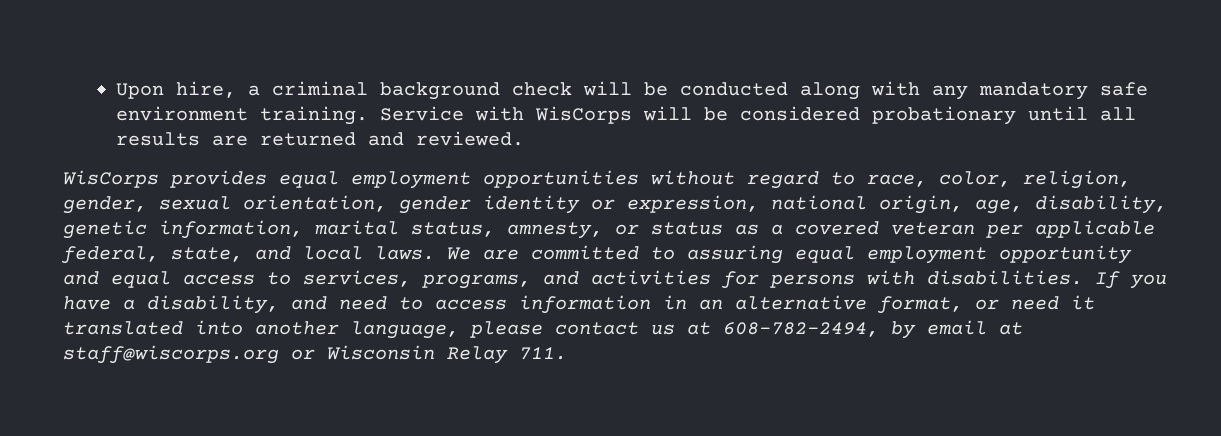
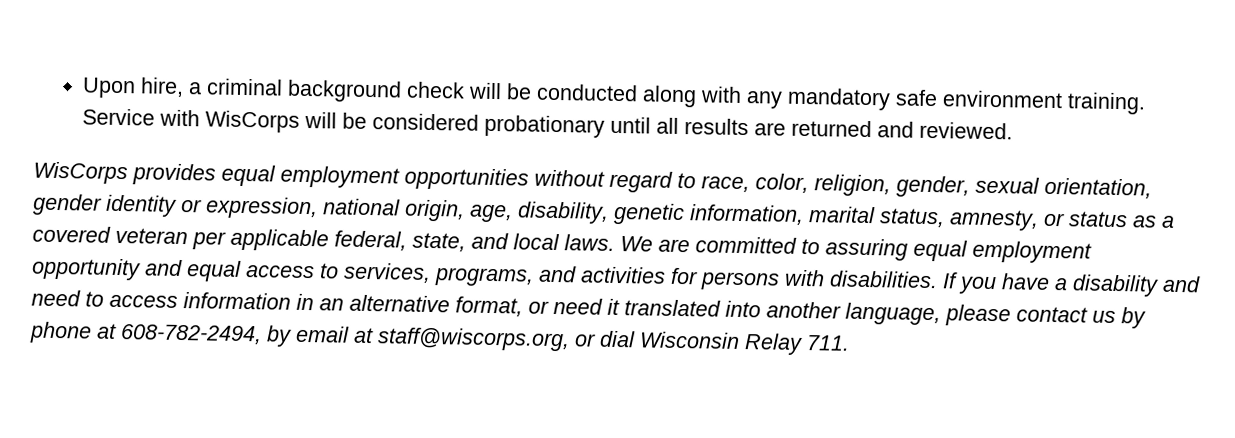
[147,295,279,314] disability, -> [1072,274,1159,297] disability
(675, 329) none -> [1121,307,1146,329] [29,321,92,344] by phone
[63,345,315,364] staff@wiscorps.org or -> [377,327,636,352] staff@wiscorps.org, or dial

